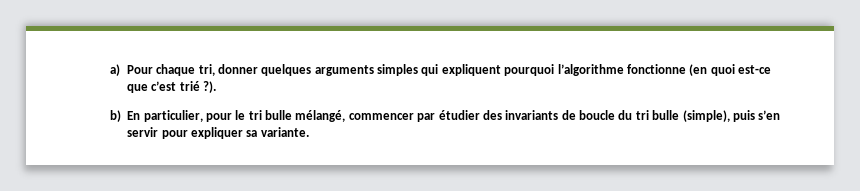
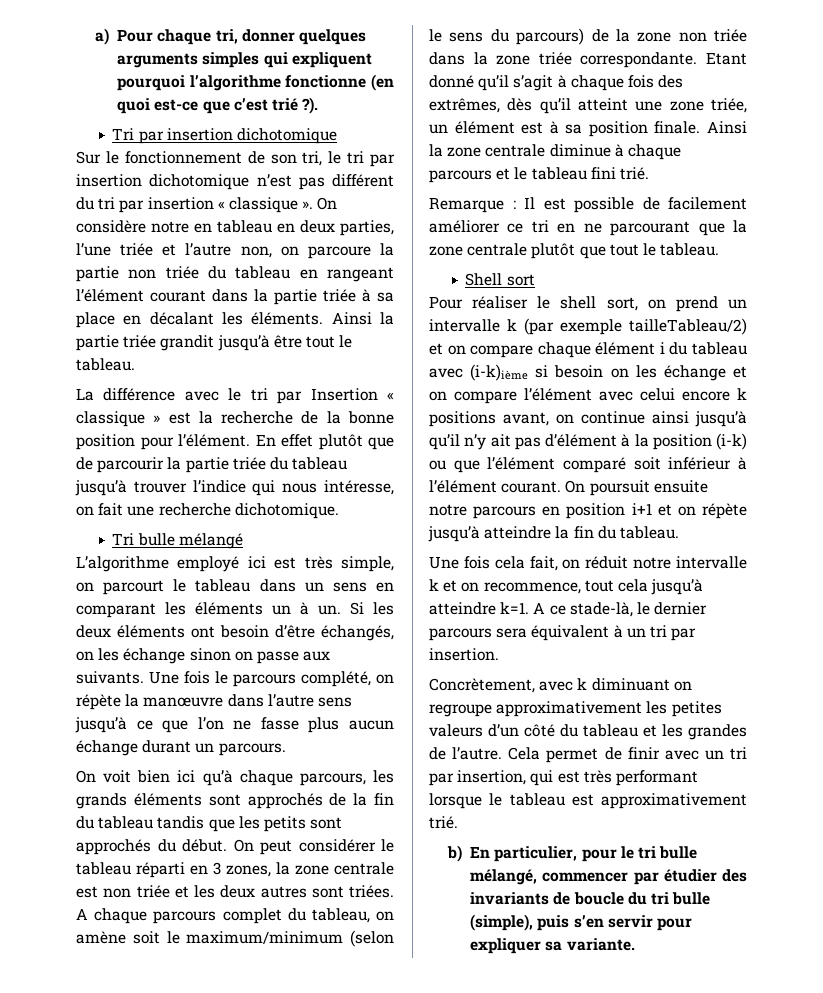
(216, 87) none -> [112,128,338,144] [76,151,395,167] [76,174,394,190] [76,197,338,213] [76,220,394,236] [76,243,394,259] [76,266,394,282] [76,289,394,305] [76,312,394,328] [76,335,353,351] [76,358,135,371] [76,388,394,404] [76,411,394,427] [76,434,394,450] [76,457,348,473] [75,480,394,496] [76,503,339,519] [112,533,243,549] [76,556,394,572] [76,579,394,595] [76,602,394,618] [76,625,394,641] [76,648,331,664] [76,671,394,687] [76,694,352,710] [75,717,394,733] [76,740,286,756] [76,770,394,786] [76,793,394,809] [76,816,343,832] [76,839,394,855] [76,862,394,878] [76,885,394,898] [76,908,394,924] [76,930,394,947] [429,28,747,45] [429,52,747,68] [429,75,684,91] [429,98,747,114] [429,121,747,137] [429,144,681,160] [429,167,649,183] [429,197,747,213] [429,220,747,236] [429,243,720,259] [465,273,535,286] [429,296,747,312] [429,318,747,335] [429,342,747,358] [429,364,747,381] [429,388,747,404] [429,411,747,427] [429,433,747,450] [429,457,747,473] [429,480,708,496] [429,503,747,519] [428,526,679,542] [429,556,747,571] [429,579,704,595] [429,602,708,617] [429,625,697,641] [429,648,499,661] [429,678,692,693] [429,701,722,717] [429,724,747,740] [429,747,747,763] [429,770,698,786] [429,793,747,809] [429,816,458,829] // Tri par insertion dichotomique // Sur le fonctionnement de son tri, le tri par insertion dichotomique n’est pas différent du tri par insertion « classique ». On considère notre en tableau en deux parties, l’une triée et l’autre non, on parcoure la partie non triée du tableau en rangeant l’élément courant dans la partie triée à sa place en décalant les éléments. Ainsi la partie triée grandit jusqu’à être tout le tableau. // La différence avec le tri par Insertion « classique » est la recherche de la bonne position pour l’élément. En effet plutôt que de parcourir la partie triée du tableau jusqu’à trouver l’indice qui nous intéresse, on fait une recherche dichotomique. // Tri bulle mélangé // L’algorithme employé ici est très simple, on parcourt le tableau dans un sens en comparant les éléments un à un. Si les deux éléments ont besoin d’être échangés, on les échange sinon on passe aux suivants. Une fois le parcours complété, on répète la manœuvre dans l’autre sens jusqu’à ce que l’on ne fasse plus aucun échange durant un parcours. // On voit bien ici qu’à chaque parcours, les grands éléments sont approchés de la fin du tableau tandis que les petits sont approchés du début. On peut considérer le tableau réparti en 3 zones, la zone centrale est non triée et les deux autres sont triées. A chaque parcours complet du tableau, on amène soit le maximum/minimum (selon le sens du parcours) de la zone non triée dans la zone triée correspondante. Etant donné qu’il s’agit à chaque fois des extrêmes, dès qu’il atteint une zone triée, un élément est à sa position finale. Ainsi la zone centrale diminue à chaque parcours et le tableau fini trié. // Remarque : Il est possible de facilement améliorer ce tri en ne parcourant que la zone centrale plutôt que tout le tableau. // Shell sort // Pour réaliser le shell sort, on prend un intervalle k (par exemple tailleTableau/2) et on compare chaque élément i du tableau avec (i-k)ième si besoin on les échange et on compare l’élément avec celui encore k positions avant, on continue ainsi jusqu’à qu’il n’y ait pas d’élément à la position (i-k) ou que l’élément comparé soit inférieur à l’élément courant. On poursuit ensuite notre parcours en position i+1 et on répète jusqu’à atteindre la fin du tableau. // Une fois cela fait, on réduit notre intervalle k et on recommence, tout cela jusqu’à atteindre k=1. A ce stade-là, le dernier parcours sera équivalent à un tri par insertion. // Concrètement, avec k diminuant on regroupe approximativement les petites valeurs d’un côté du tableau et les grandes de l’autre. Cela permet de finir avec un tri par insertion, qui est très performant lorsque le tableau est approximativement trié.

